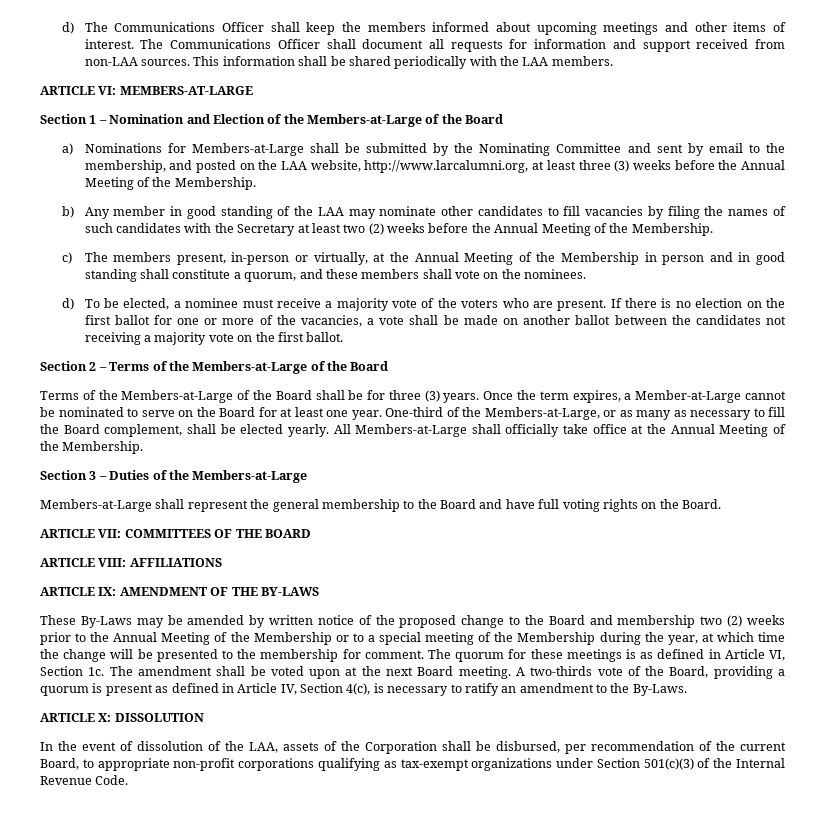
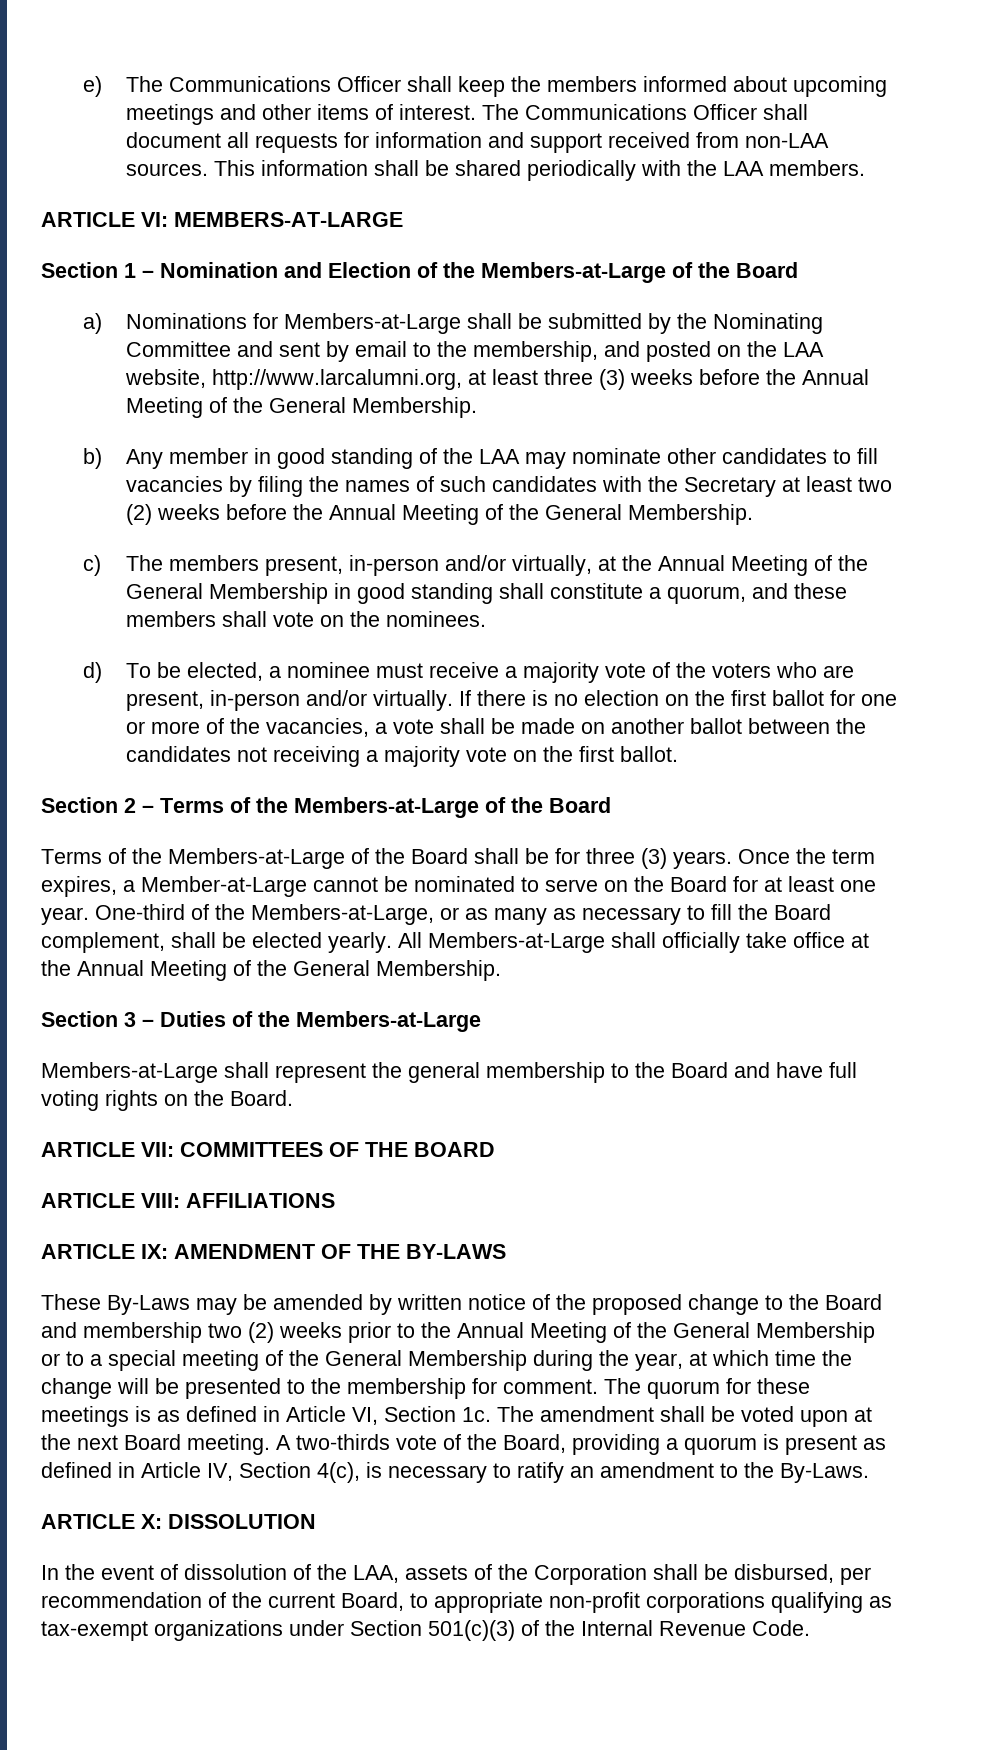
[62,22,75,34] d) -> [83,76,103,97] e)
(172, 182) none -> [268,397,346,413] General
(629, 228) none -> [544,504,622,520] General
[295,255,309,262] or -> [444,555,506,571] and/or
(556, 257) none -> [125,583,203,599] General
[662,252,751,265] person and in -> (351, 591) none
[557,299,607,311] present. -> [125,690,453,711] present, in-person and/or virtually.
(59, 446) none -> [293,960,370,976] General
(250, 637) none -> [673,1322,750,1338] General
(514, 637) none -> [325,1350,402,1366] General

